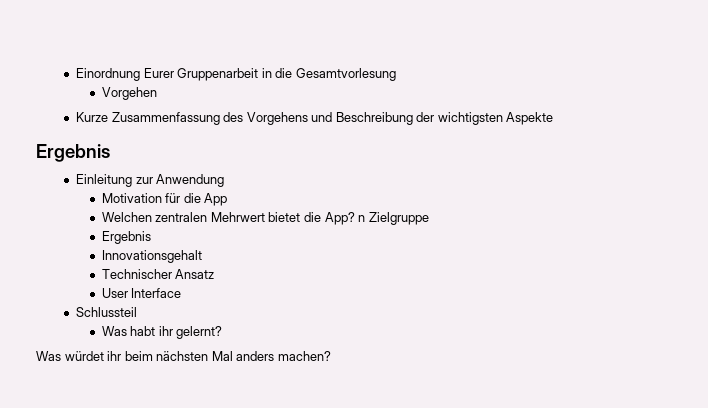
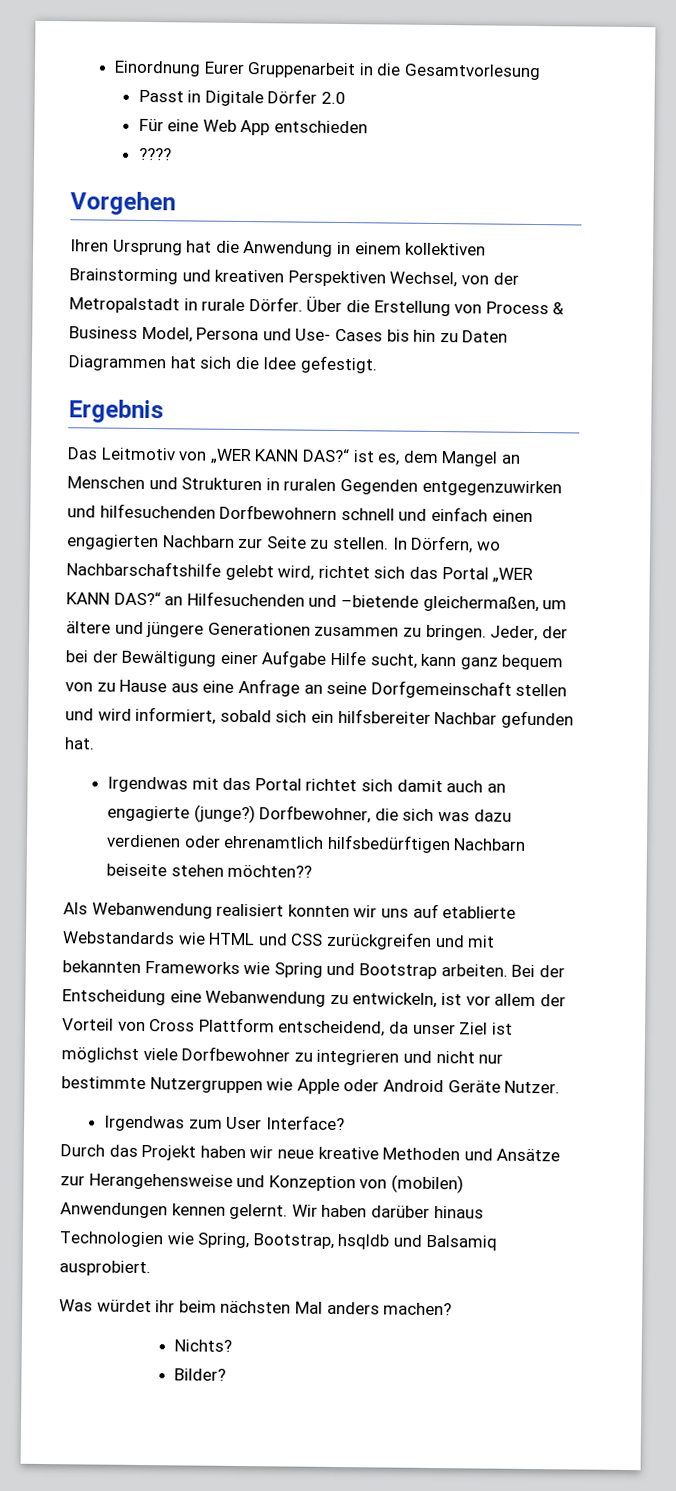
[101,87,157,100] [76,112,554,125] [36,144,110,162] [76,174,225,187] [101,193,228,206] [101,212,429,225] [101,231,151,244] [101,250,202,263] [101,269,215,279] [101,288,182,298] [76,307,138,317] [101,326,223,339] Vorgehen // Kurze Zusammenfassung des Vorgehens und Beschreibung der wichtigsten Aspekte // Ergebnis // Einleitung zur Anwendung // Motivation für die App // Welchen zentralen Mehrwert bietet die App? n Zielgruppe // Ergebnis // Innovationsgehalt // Technischer Ansatz // User Interface // Schlussteil // Was habt ihr gelernt? -> [138,89,346,107] [138,118,368,136] [138,147,172,161] [70,191,176,216] [70,239,487,257] [69,268,519,288] [69,295,565,317] [69,326,509,343] [68,355,378,374] [68,399,164,424] [67,447,521,467] [67,476,562,497] [67,503,533,522] [67,534,501,554] [66,561,534,584] [66,591,568,613] [66,621,568,642] [65,650,564,671] [65,678,568,699] [65,706,574,729] [64,737,95,750] [107,776,506,793] [107,804,512,824] [106,834,527,854] [106,863,313,878] [63,902,517,919] [62,931,496,950] [62,960,565,980] [62,989,566,1009] [62,1017,513,1037] [61,1046,504,1066] [61,1076,561,1095] [104,1115,345,1132] [60,1144,561,1162] [60,1173,464,1194] [60,1202,484,1220] [59,1231,497,1251] [59,1260,151,1277] Passt in Digitale Dörfer 2.0 // Für eine Web App entschieden // ???? // Vorgehen // Ihren Ursprung hat die Anwendung in einem kollektiven Brainstorming und kreativen Perspektiven Wechsel, von der Metropalstadt in rurale Dörfer. Über die Erstellung von Process & Business Model, Persona und Use- Cases bis hin zu Daten Diagrammen hat sich die Idee gefestigt. // Ergebnis // Das Leitmotiv von „WER KANN DAS?“ ist es, dem Mangel an Menschen und Strukturen in ruralen Gegenden entgegenzuwirken und hilfesuchenden Dorfbewohnern schnell und einfach einen engagierten Nachbarn zur Seite zu stellen. In Dörfern, wo Nachbarschaftshilfe gelebt wird, richtet sich das Portal „WER KANN DAS?“ an Hilfesuchenden und –bietende gleichermaßen, um ältere und jüngere Generationen zusammen zu bringen. Jeder, der bei der Bewältigung einer Aufgabe Hilfe sucht, kann ganz bequem von zu Hause aus eine Anfrage an seine Dorfgemeinschaft stellen und wird informiert, sobald sich ein hilfsbereiter Nachbar gefunden hat. // Irgendwas mit das Portal richtet sich damit auch an engagierte (junge?) Dorfbewohner, die sich was dazu verdienen oder ehrenamtlich hilfsbedürftigen Nachbarn beiseite stehen möchten?? // Als Webanwendung realisiert konnten wir uns auf etablierte Webstandards wie HTML und CSS zurückgreifen und mit bekannten Frameworks wie Spring und Bootstrap arbeiten. Bei der Entscheidung eine Webanwendung zu entwickeln, ist vor allem der Vorteil von Cross Plattform entscheidend, da unser Ziel ist möglichst viele Dorfbewohner zu integrieren und nicht nur bestimmte Nutzergruppen wie Apple oder Android Geräte Nutzer. // Irgendwas zum User Interface? // Durch das Projekt haben wir neue kreative Methoden und Ansätze zur Herangehensweise und Konzeption von (mobilen) Anwendungen kennen gelernt. Wir haben darüber hinaus Technologien wie Spring, Bootstrap, hsqldb und Balsamiq ausprobiert.
(331, 356) none -> [174,1339,233,1352] [174,1368,227,1381] // Nichts? // Bilder?

